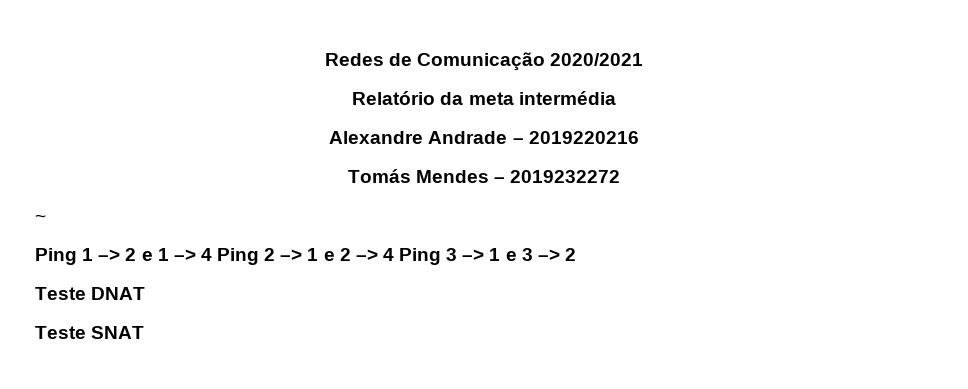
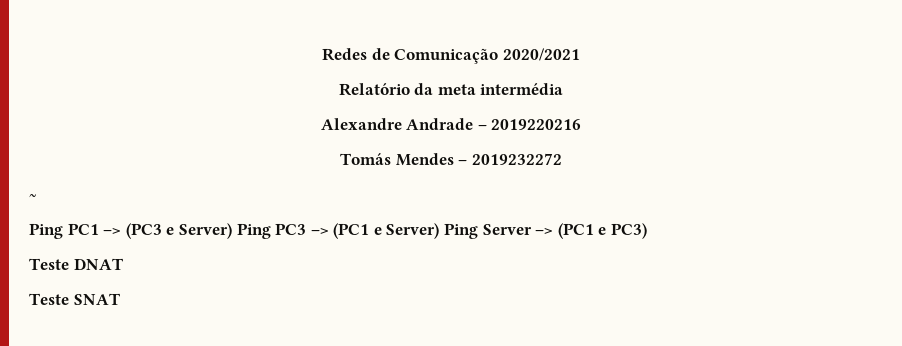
[82,248,576,265] 1 –> 2 e 1 –> 4 Ping 2 –> 1 e 2 –> 4 Ping 3 –> 1 e 3 –> 2 -> [67,223,648,239] PC1 –> (PC3 e Server) Ping PC3 –> (PC1 e Server) Ping Server –> (PC1 e PC3)

